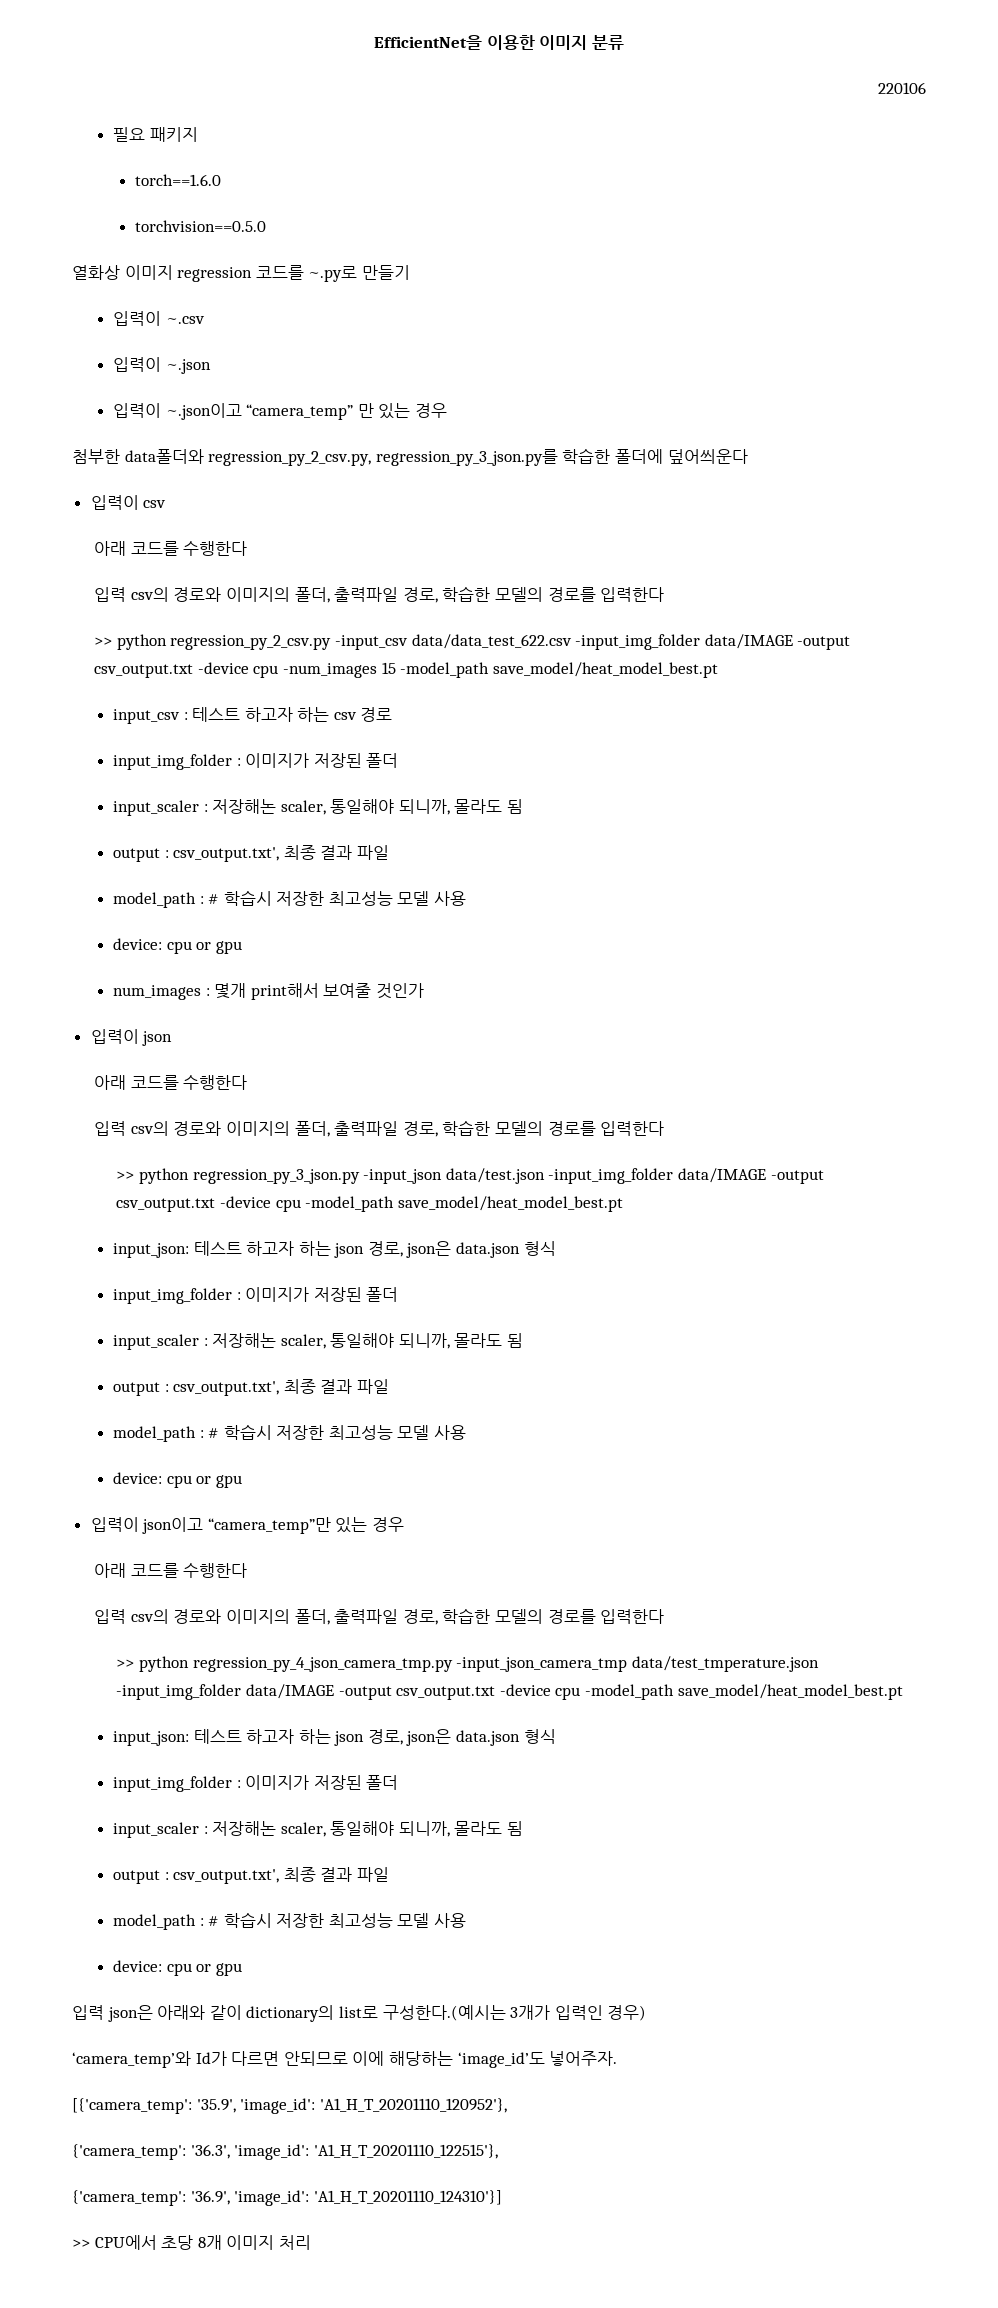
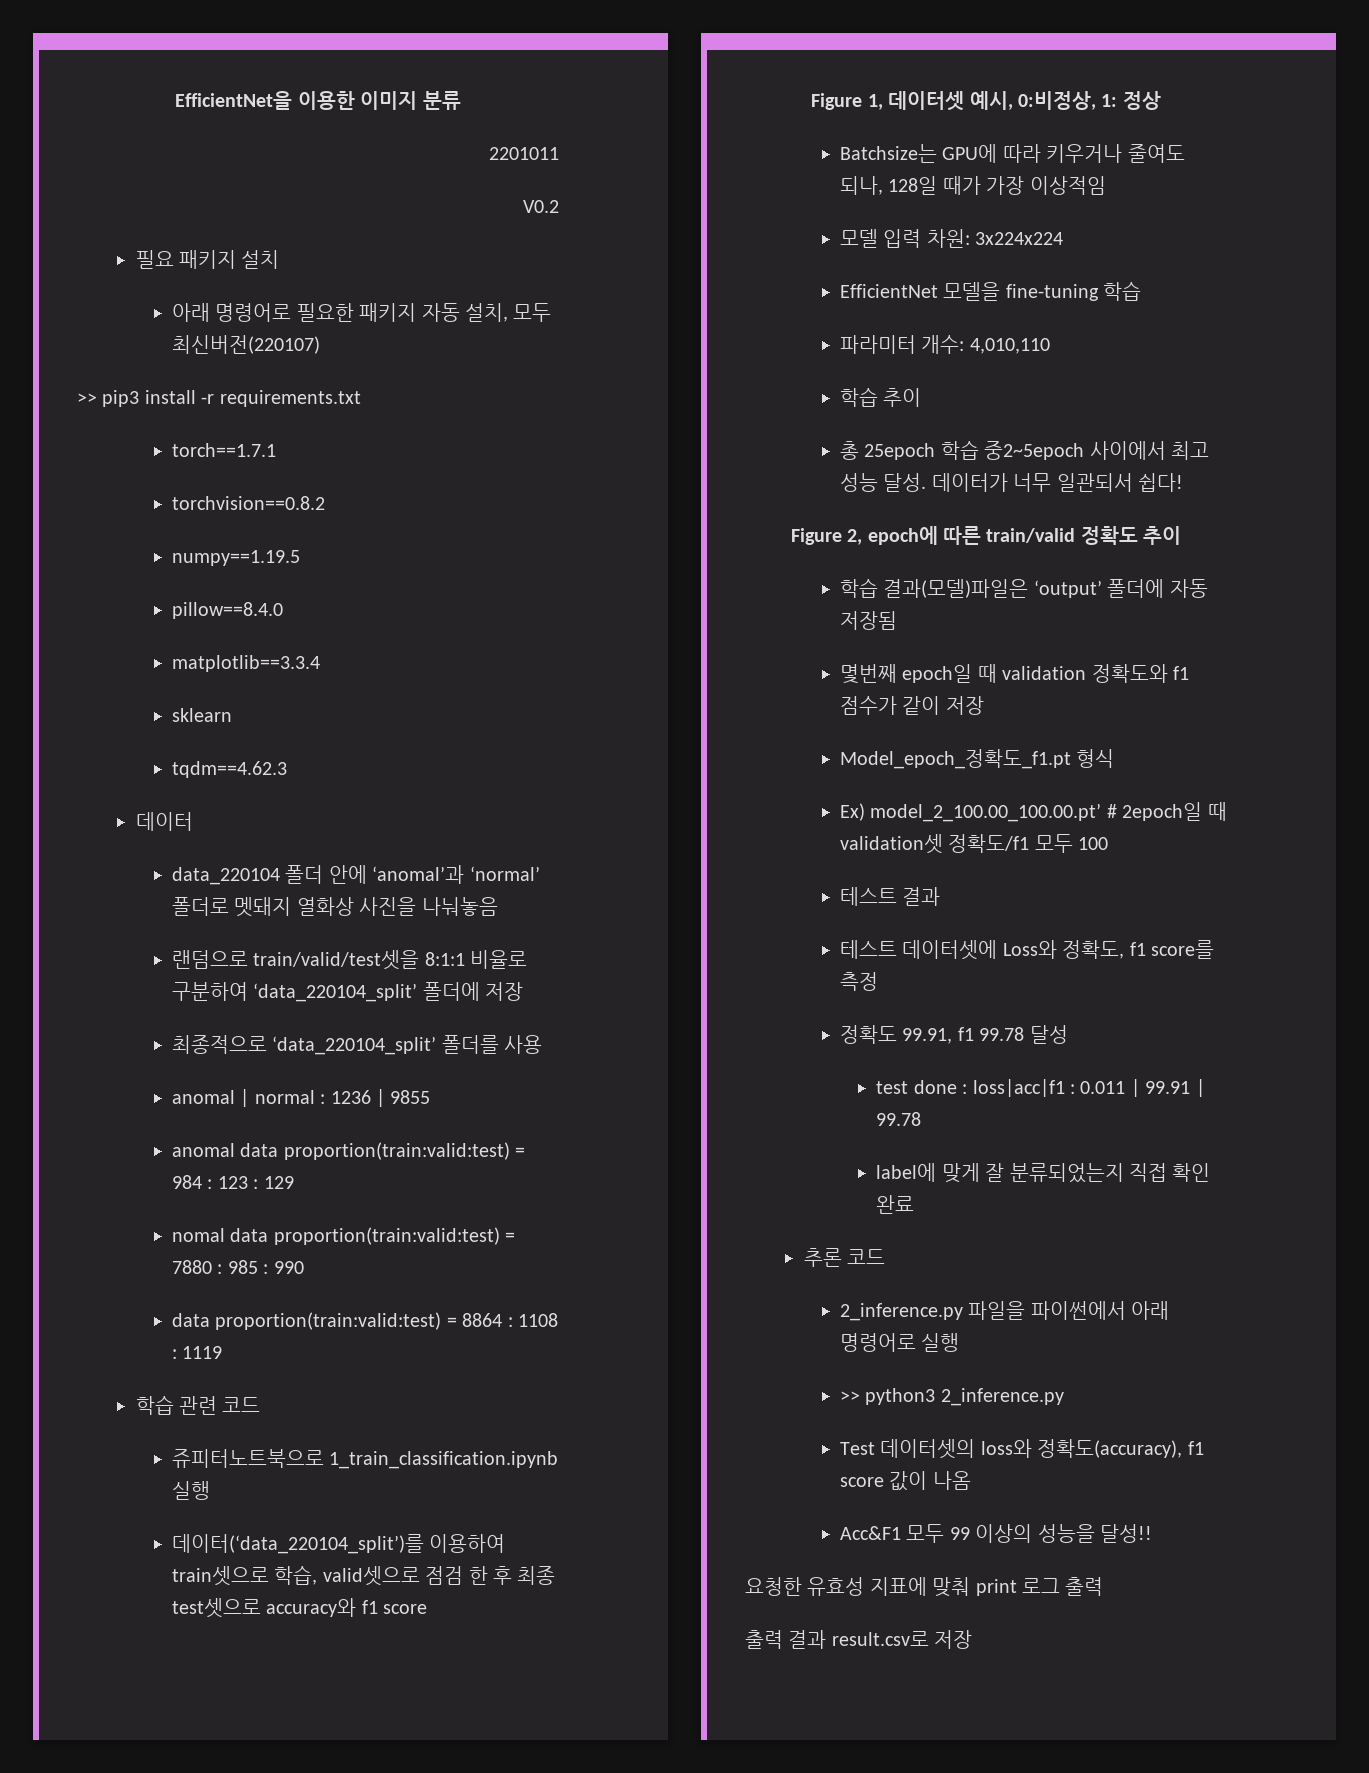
[878,82,926,94] 220106 -> [489,147,559,160] [523,200,559,213] 2201011 // V0.2
[135,174,222,186] [135,220,267,232] [72,265,410,282] [112,311,205,326] [112,357,211,374] [112,403,447,420] [72,448,748,466] [90,495,167,510] [94,541,248,556] [94,586,665,603] [94,634,851,650] [94,662,718,678] [112,707,393,724] [112,753,399,770] [112,799,524,816] [112,845,389,862] [112,890,467,908] [112,938,242,954] [112,983,424,1000] [90,1029,173,1046] [94,1075,248,1090] [94,1120,665,1137] [116,1168,824,1184] [116,1196,623,1212] [112,1241,556,1258] [112,1287,399,1304] [112,1333,524,1350] [112,1379,389,1396] [112,1424,467,1442] [112,1472,242,1488] [90,1517,405,1534] [94,1563,248,1578] [94,1608,665,1625] [116,1656,819,1672] [116,1684,903,1700] [112,1729,556,1746] [112,1775,399,1792] [112,1821,524,1838] [112,1867,389,1884] [112,1912,467,1930] [112,1960,242,1976] [72,2005,647,2022] [72,2051,618,2068] [72,2098,507,2114] [72,2144,498,2160] [72,2190,502,2206] [72,2235,311,2250] // torch==1.6.0 // torchvision==0.5.0 // 열화상 이미지 regression 코드를 ~.py로 만들기 // 입력이 ~.csv // 입력이 ~.json // 입력이 ~.json이고 “camera_temp” 만 있는 경우 // 첨부한 data폴더와 regression_py_2_csv.py, regression_py_3_json.py를 학습한 폴더에 덮어씌운다 // 입력이 csv // 아래 코드를 수행한다 // 입력 csv의 경로와 이미지의 폴더, 출력파일 경로, 학습한 모델의 경로를 입력한다 // >> python regression_py_2_csv.py -input_csv data/data_test_622.csv -input_img_folder data/IMAGE -output csv_output.txt -device cpu -num_images 15 -model_path save_model/heat_model_best.pt // input_csv : 테스트 하고자 하는 csv 경로 // input_img_folder : 이미지가 저장된 폴더 // input_scaler : 저장해논 scaler, 통일해야 되니까, 몰라도 됨 // output : csv_output.txt', 최종 결과 파일 // model_path : # 학습시 저장한 최고성능 모델 사용 // device: cpu or gpu // num_images : 몇개 print해서 보여줄 것인가 // 입력이 json // 아래 코드를 수행한다 // 입력 csv의 경로와 이미지의 폴더, 출력파일 경로, 학습한 모델의 경로를 입력한다 // >> python regression_py_3_json.py -input_json data/test.json -input_img_folder data/IMAGE -output csv_output.txt -device cpu -model_path save_model/heat_model_best.pt // input_json: 테스트 하고자 하는 json 경로, json은 data.json 형식 // input_img_folder : 이미지가 저장된 폴더 // input_scaler : 저장해논 scaler, 통일해야 되니까, 몰라도 됨 // output : csv_output.txt', 최종 결과 파일 // model_path : # 학습시 저장한 최고성능 모델 사용 // device: cpu or gpu // 입력이 json이고 “camera_temp”만 있는 경우 // 아래 코드를 수행한다 // 입력 csv의 경로와 이미지의 폴더, 출력파일 경로, 학습한 모델의 경로를 입력한다 // >> python regression_py_4_json_camera_tmp.py -input_json_camera_tmp data/test_tmperature.json -input_img_folder data/IMAGE -output csv_output.txt -device cpu -model_path save_model/heat_model_best.pt // input_json: 테스트 하고자 하는 json 경로, json은 data.json 형식 // input_img_folder : 이미지가 저장된 폴더 // input_scaler : 저장해논 scaler, 통일해야 되니까, 몰라도 됨 // output : csv_output.txt', 최종 결과 파일 // model_path : # 학습시 저장한 최고성능 모델 사용 // device: cpu or gpu // 입력 json은 아래와 같이 dictionary의 list로 구성한다.(예시는 3개가 입력인 경우) // ‘camera_temp’와 Id가 다르면 안되므로 이에 해당하는 ‘image_id’도 넣어주자. // [{'camera_temp': '35.9', 'image_id': 'A1_H_T_20201110_120952'}, // {'camera_temp': '36.3', 'image_id': 'A1_H_T_20201110_122515'}, // {'camera_temp': '36.9', 'image_id': 'A1_H_T_20201110_124310'}] // >> CPU에서 초당 8개 이미지 처리 -> [241,250,280,269] [171,303,552,322] [171,335,320,354] [77,390,361,407] [171,443,276,457] [171,496,325,510] [171,550,300,566] [171,602,283,619] [171,655,320,672] [171,708,232,722] [171,761,287,778] [135,812,193,831] [171,865,540,885] [171,897,498,917] [171,950,528,970] [171,982,524,1002] [171,1035,543,1055] [171,1089,431,1107] [171,1142,526,1160] [171,1175,294,1189] [171,1227,516,1245] [171,1260,304,1274] [171,1312,558,1330] [171,1346,223,1359] [135,1395,261,1415] [171,1449,559,1469] [171,1481,210,1500] [171,1534,506,1554] [171,1565,556,1586] [171,1598,428,1618] [811,91,1161,111] [839,144,1185,163] [839,176,1106,195] [839,229,1064,248] [839,281,1142,301] [839,335,1050,354] [839,387,922,407] [839,440,1209,460] [839,473,1183,492] [790,526,1182,545] [839,578,1208,598] [839,611,897,630] [839,664,1189,684] [839,696,984,715] [839,749,1115,769] [839,802,1227,822] [839,834,1109,854] [839,887,941,906] [839,940,1214,960] [839,972,878,991] [839,1025,1068,1044] [876,1079,1205,1097] [876,1112,922,1126] [876,1163,1211,1183] [876,1195,915,1214] [803,1248,885,1267] [839,1301,1170,1321] [839,1333,960,1352] [839,1388,1064,1406] [839,1439,1204,1459] [839,1471,971,1491] [839,1524,1152,1543] [745,1577,1104,1597] [745,1630,973,1649] 설치 // 아래 명령어로 필요한 패키지 자동 설치, 모두 최신버전(220107) // >> pip3 install -r requirements.txt // torch==1.7.1 // torchvision==0.8.2 // numpy==1.19.5 // pillow==8.4.0 // matplotlib==3.3.4 // sklearn // tqdm==4.62.3 // 데이터 // data_220104 폴더 안에 ‘anomal’과 ‘normal’ 폴더로 멧돼지 열화상 사진을 나눠놓음 // 랜덤으로 train/valid/test셋을 8:1:1 비율로 구분하여 ‘data_220104_split’ 폴더에 저장 // 최종적으로 ‘data_220104_split’ 폴더를 사용 // anomal | normal : 1236 | 9855 // anomal data proportion(train:valid:test) = 984 : 123 : 129 // nomal data proportion(train:valid:test) = 7880 : 985 : 990 // data proportion(train:valid:test) = 8864 : 1108 : 1119 // 학습 관련 코드 // 쥬피터노트북으로 1_train_classification.ipynb 실행 // 데이터(‘data_220104_split’)를 이용하여 train셋으로 학습, valid셋으로 점검 한 후 최종 test셋으로 accuracy와 f1 score // Figure 1, 데이터셋 예시, 0:비정상, 1: 정상 // Batchsize는 GPU에 따라 키우거나 줄여도 되나, 128일 때가 가장 이상적임 // 모델 입력 차원: 3x224x224 // EfficientNet 모델을 fine-tuning 학습 // 파라미터 개수: 4,010,110 // 학습 추이 // 총 25epoch 학습 중2~5epoch 사이에서 최고 성능 달성. 데이터가 너무 일관되서 쉽다! // Figure 2, epoch에 따른 train/valid 정확도 추이 // 학습 결과(모델)파일은 ‘output’ 폴더에 자동 저장됨 // 몇번째 epoch일 때 validation 정확도와 f1 점수가 같이 저장 // Model_epoch_정확도_f1.pt 형식 // Ex) model_2_100.00_100.00.pt’ # 2epoch일 때 validation셋 정확도/f1 모두 100 // 테스트 결과 // 테스트 데이터셋에 Loss와 정확도, f1 score를 측정 // 정확도 99.91, f1 99.78 달성 // test done : loss|acc|f1 : 0.011 | 99.91 | 99.78 // label에 맞게 잘 분류되었는지 직접 확인 완료 // 추론 코드 // 2_inference.py 파일을 파이썬에서 아래 명령어로 실행 // >> python3 2_inference.py // Test 데이터셋의 loss와 정확도(accuracy), f1 score 값이 나옴 // Acc&F1 모두 99 이상의 성능을 달성!! // 요청한 유효성 지표에 맞춰 print 로그 출력 // 출력 결과 result.csv로 저장

